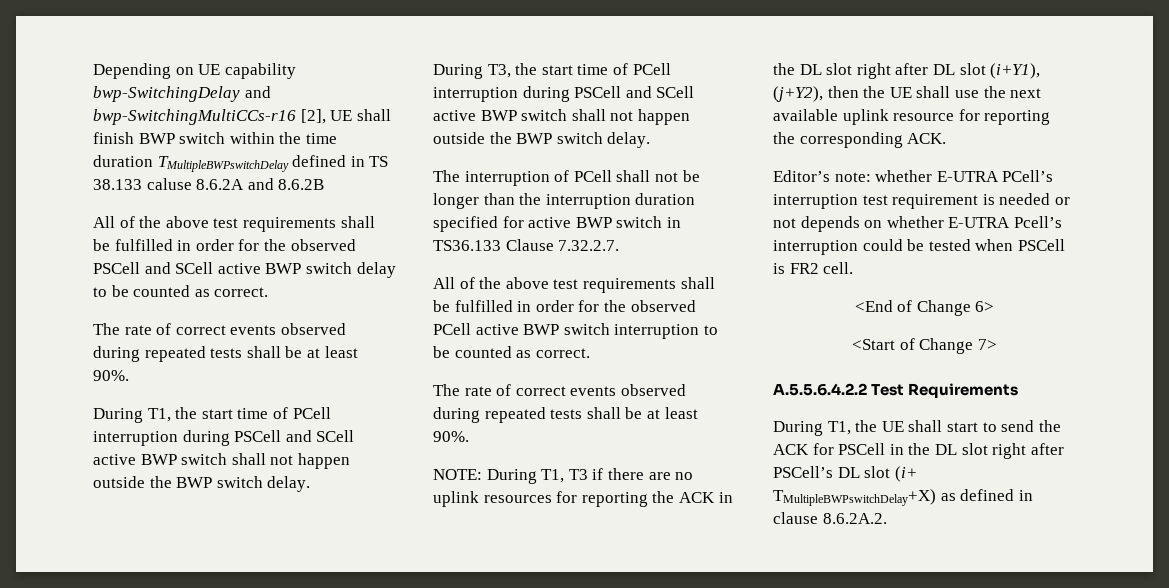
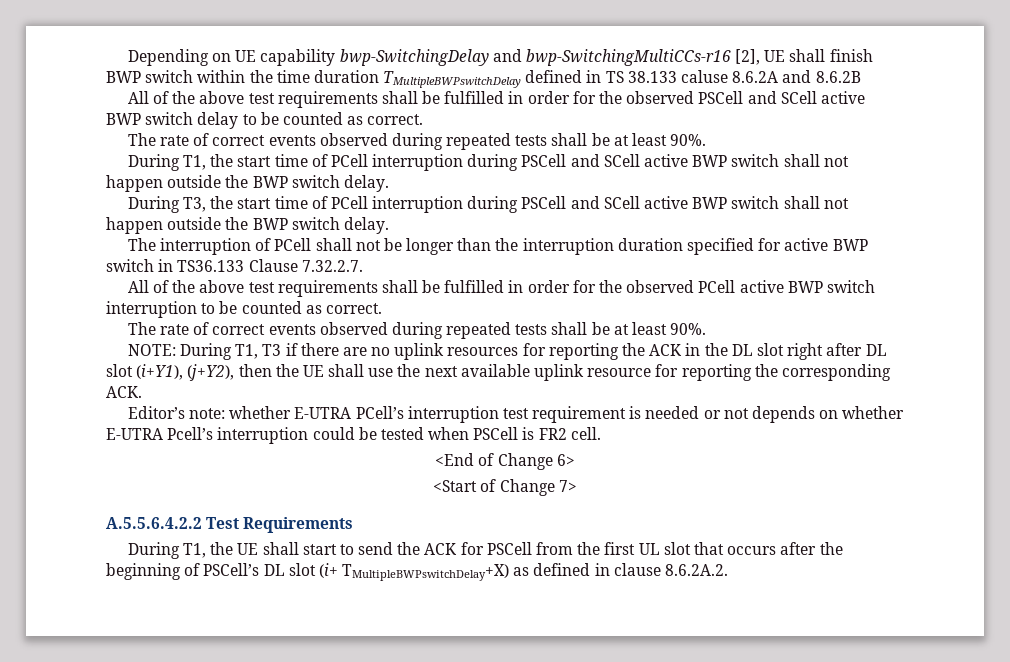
[889,443,1064,459] in the DL slot right after -> [536,542,843,555] [106,563,201,580] from the first UL slot that occurs after the beginning of

